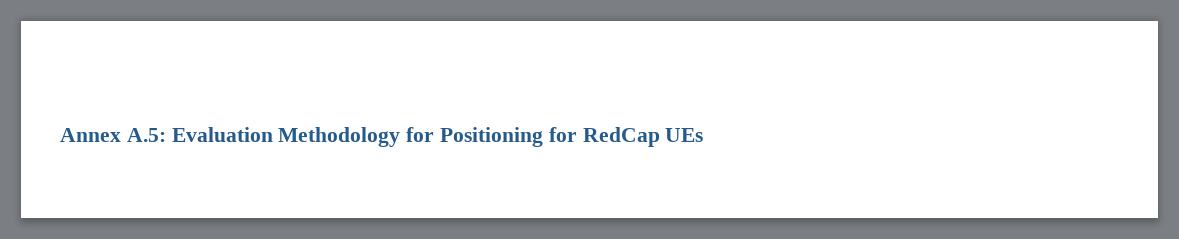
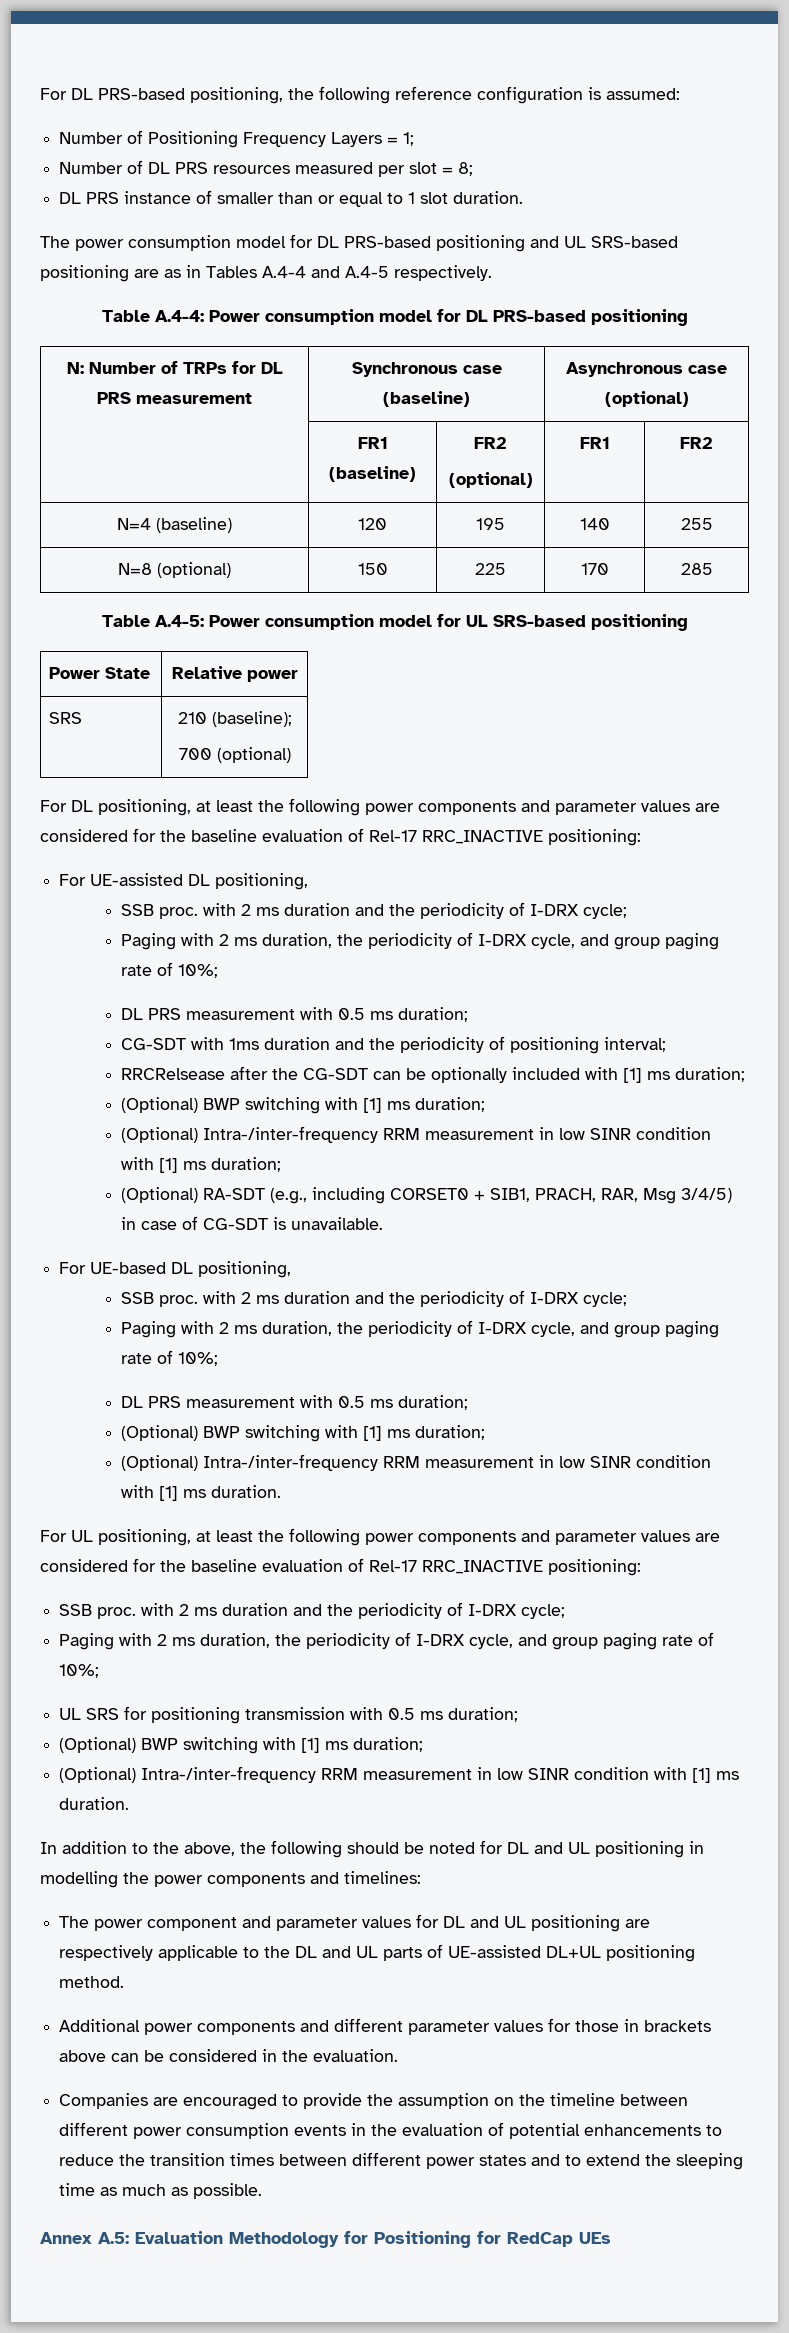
(60, 135) none -> [40,86,680,104] [59,130,415,148] [59,160,474,177] [59,190,524,207] [40,234,678,252] [40,265,492,282] [101,309,688,326] [66,361,283,374] [97,392,252,404] [351,362,502,377] [383,391,470,407] [566,362,727,377] [604,391,689,407] [357,437,388,449] [329,466,416,482] [474,437,507,449] [448,472,533,488] [579,437,610,449] [680,437,713,449] [117,517,232,533] [358,518,387,530] [476,518,505,530] [579,518,610,530] [680,518,713,530] [118,562,231,578] [357,563,388,575] [475,563,506,575] [580,563,609,575] [680,563,713,575] [101,614,688,631] [49,667,151,679] [171,666,298,682] [49,712,83,724] [177,711,292,727] [178,747,291,763] [40,798,720,816] [40,828,641,846] [59,873,309,890] [121,902,628,919] [121,932,720,950] [121,962,219,978] [121,1007,469,1022] [121,1036,667,1054] [121,1066,746,1083] [121,1097,486,1114] [121,1126,712,1143] [121,1157,282,1173] [121,1187,733,1204] [121,1216,384,1230] [59,1261,292,1278] [121,1290,628,1307] [121,1320,720,1338] [121,1350,219,1366] [121,1395,469,1410] [121,1425,486,1442] [121,1454,712,1471] [121,1485,282,1501] [40,1528,720,1546] [40,1558,641,1576] [59,1602,566,1619] [59,1632,715,1650] [59,1664,100,1678] [59,1706,519,1724] [59,1737,424,1754] [59,1766,740,1783] [59,1797,130,1810] [40,1840,704,1858] [40,1871,421,1888] [59,1914,651,1932] [59,1944,696,1962] [59,1976,125,1988] [59,2018,712,2035] [59,2049,399,2062] [59,2093,689,2110] [59,2122,723,2139] [59,2152,744,2170] [59,2183,263,2199] For DL PRS-based positioning, the following reference configuration is assumed: // Number of Positioning Frequency Layers = 1; // Number of DL PRS resources measured per slot = 8; // DL PRS instance of smaller than or equal to 1 slot duration. // The power consumption model for DL PRS-based positioning and UL SRS-based positioning are as in Tables A.4-4 and A.4-5 respectively. // Table A.4-4: Power consumption model for DL PRS-based positioning // N: Number of TRPs for DL PRS measurement | Synchronous case (baseline) | Asynchronous case (optional) // | FR1 (baseline) | FR2 // (optional) | FR1 | FR2 // N=4 (baseline) | 120 | 195 | 140 | 255 // N=8 (optional) | 150 | 225 | 170 | 285 // Table A.4-5: Power consumption model for UL SRS-based positioning // Power State | Relative power // SRS | 210 (baseline); // 700 (optional) // For DL positioning, at least the following power components and parameter values are considered for the baseline evaluation of Rel-17 RRC_INACTIVE positioning: // For UE-assisted DL positioning, // SSB proc. with 2 ms duration and the periodicity of I-DRX cycle; // Paging with 2 ms duration, the periodicity of I-DRX cycle, and group paging rate of 10%; // DL PRS measurement with 0.5 ms duration; // CG-SDT with 1ms duration and the periodicity of positioning interval; // RRCRelsease after the CG-SDT can be optionally included with [1] ms duration; // (Optional) BWP switching with [1] ms duration; // (Optional) Intra-/inter-frequency RRM measurement in low SINR condition with [1] ms duration; // (Optional) RA-SDT (e.g., including CORSET0 + SIB1, PRACH, RAR, Msg 3/4/5) in case of CG-SDT is unavailable. // For UE-based DL positioning, // SSB proc. with 2 ms duration and the periodicity of I-DRX cycle; // Paging with 2 ms duration, the periodicity of I-DRX cycle, and group paging rate of 10%; // DL PRS measurement with 0.5 ms duration; // (Optional) BWP switching with [1] ms duration; // (Optional) Intra-/inter-frequency RRM measurement in low SINR condition with [1] ms duration. // For UL positioning, at least the following power components and parameter values are considered for the baseline evaluation of Rel-17 RRC_INACTIVE positioning: // SSB proc. with 2 ms duration and the periodicity of I-DRX cycle; // Paging with 2 ms duration, the periodicity of I-DRX cycle, and group paging rate of 10%; // UL SRS for positioning transmission with 0.5 ms duration; // (Optional) BWP switching with [1] ms duration; // (Optional) Intra-/inter-frequency RRM measurement in low SINR condition with [1] ms duration. // In addition to the above, the following should be noted for DL and UL positioning in modelling the power components and timelines: // The power component and parameter values for DL and UL positioning are respectively applicable to the DL and UL parts of UE-assisted DL+UL positioning method. // Additional power components and different parameter values for those in brackets above can be considered in the evaluation. // Companies are encouraged to provide the assumption on the timeline between different power consumption events in the evaluation of potential enhancements to reduce the transition times between different power states and to extend the sleeping time as much as possible. //

